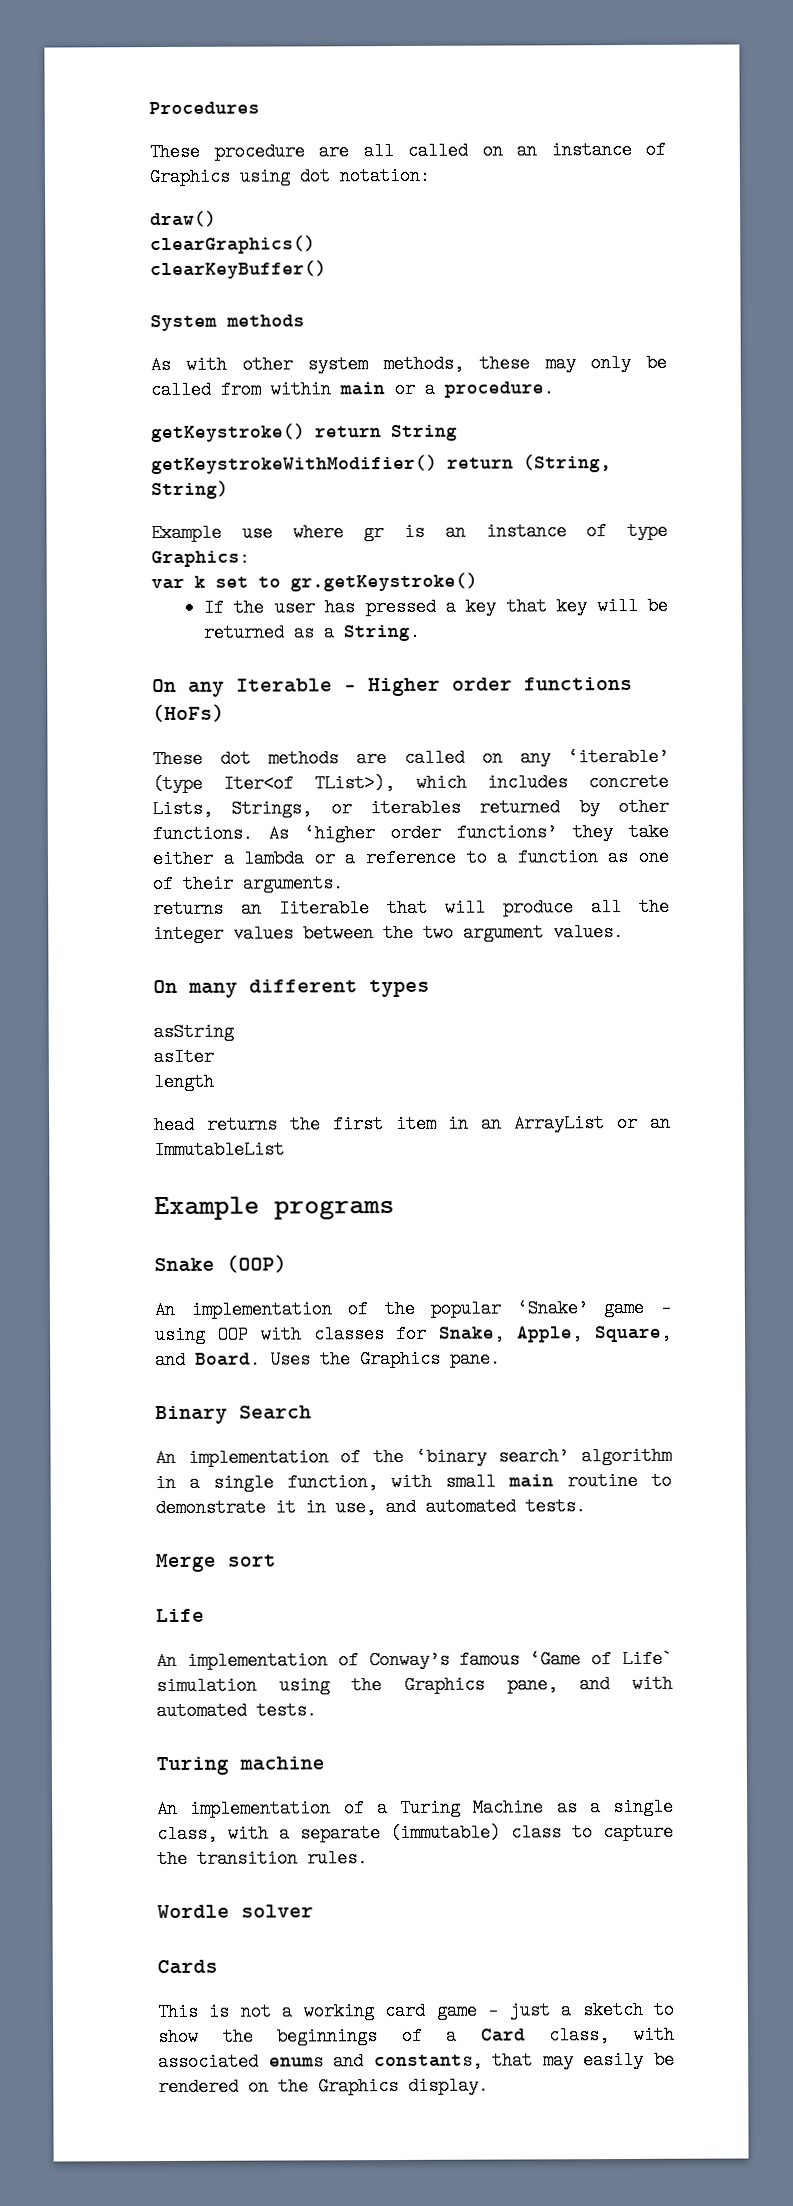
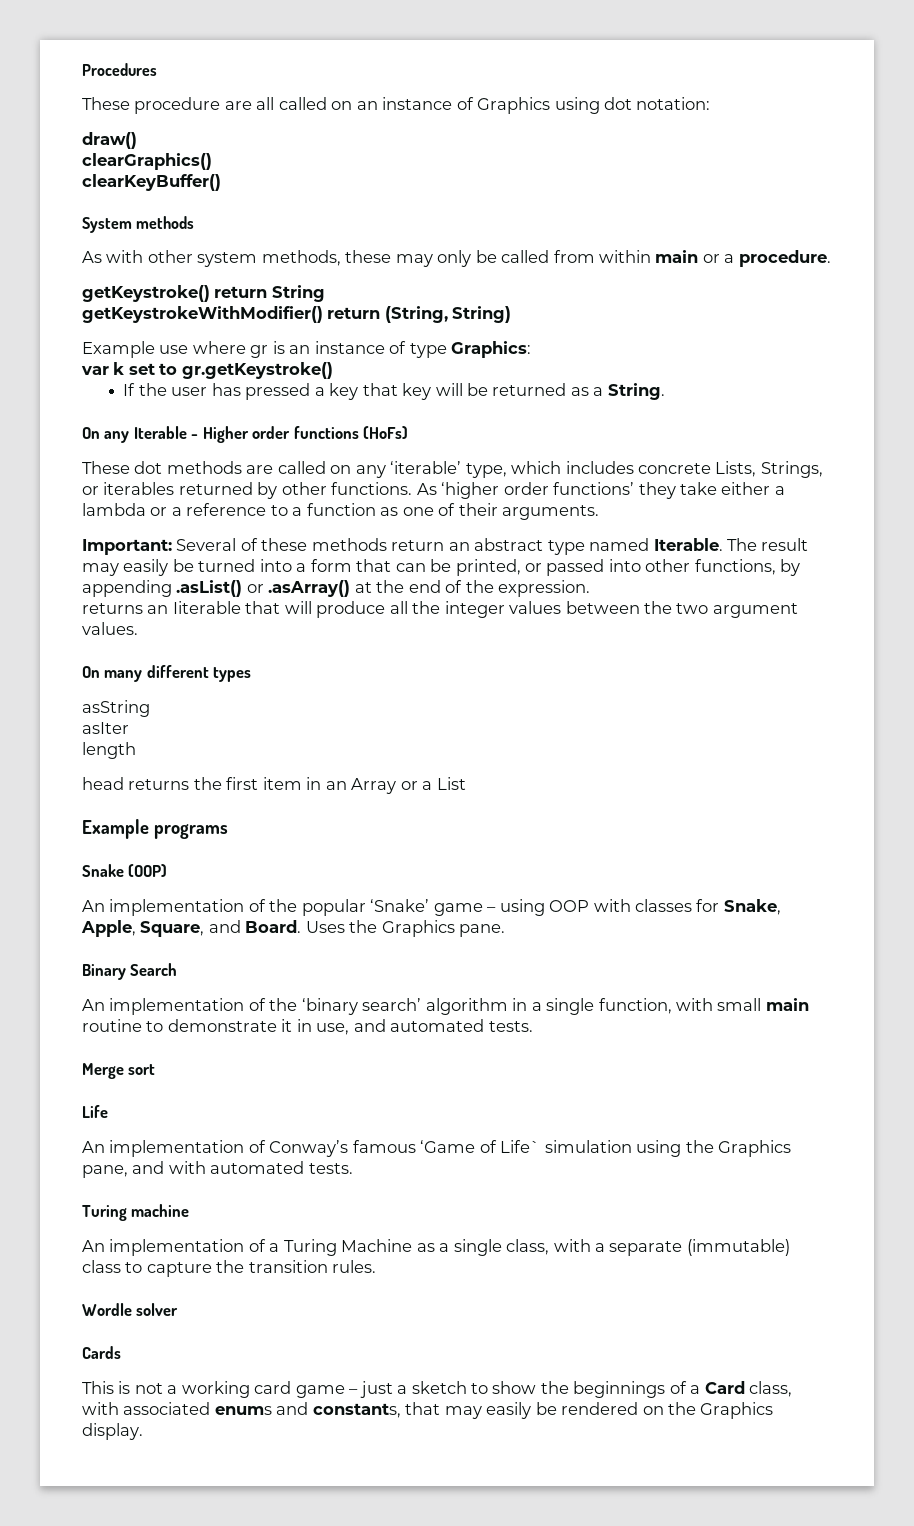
[152,774,396,794] (type Iter<of TList>), -> [465,463,507,478] type,
(344, 883) none -> [82,538,809,555] [82,559,801,576] [82,580,591,597] // Important: Several of these methods return an abstract type named Iterable. The result may easily be turned into a form that can be printed, or passed into other functions, by appending .asList() or .asArray() at the end of the expression.
[514,1113,672,1133] [154,1140,285,1160] ArrayList or an ImmutableList -> [351,777,466,794] Array or a List

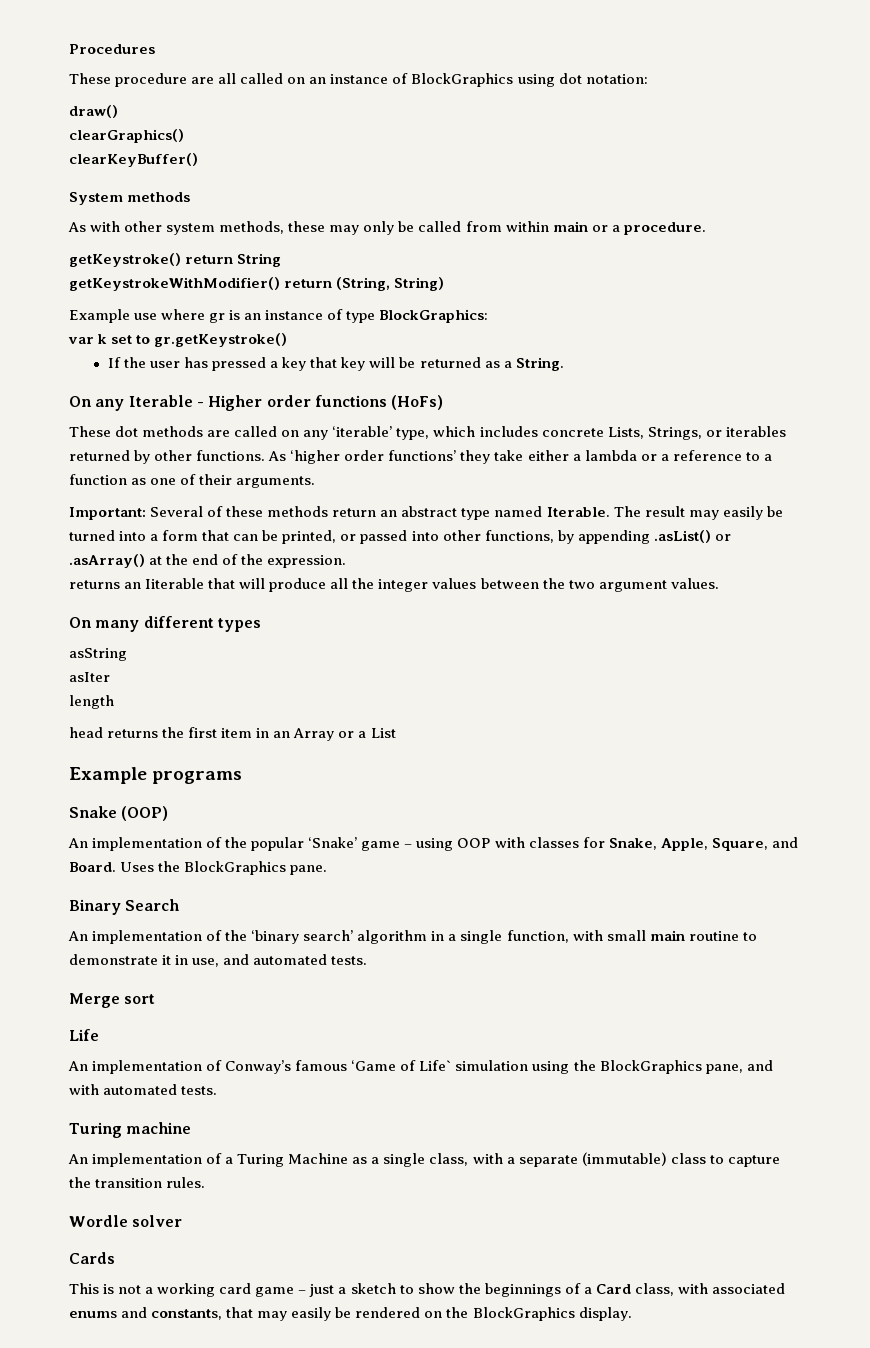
[477,97,551,114] Graphics -> [411,73,514,87] BlockGraphics
[451,341,532,358] Graphics: -> [379,309,489,323] BlockGraphics:
[381,920,455,937] Graphics -> [184,861,287,875] BlockGraphics
[718,1140,792,1157] Graphics -> [599,1060,702,1074] BlockGraphics
[700,1402,774,1419] Graphics -> [472,1307,575,1321] BlockGraphics

